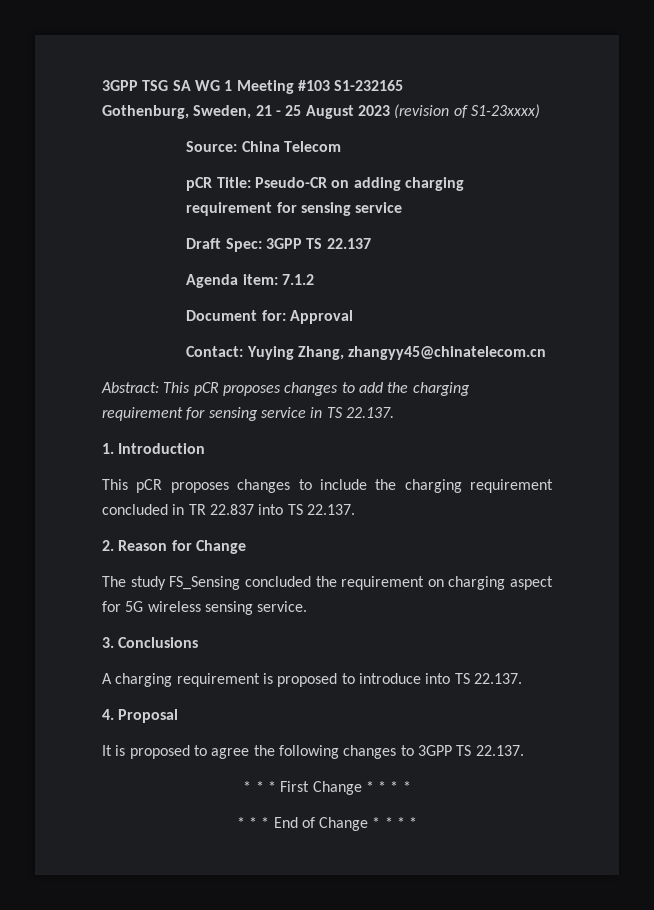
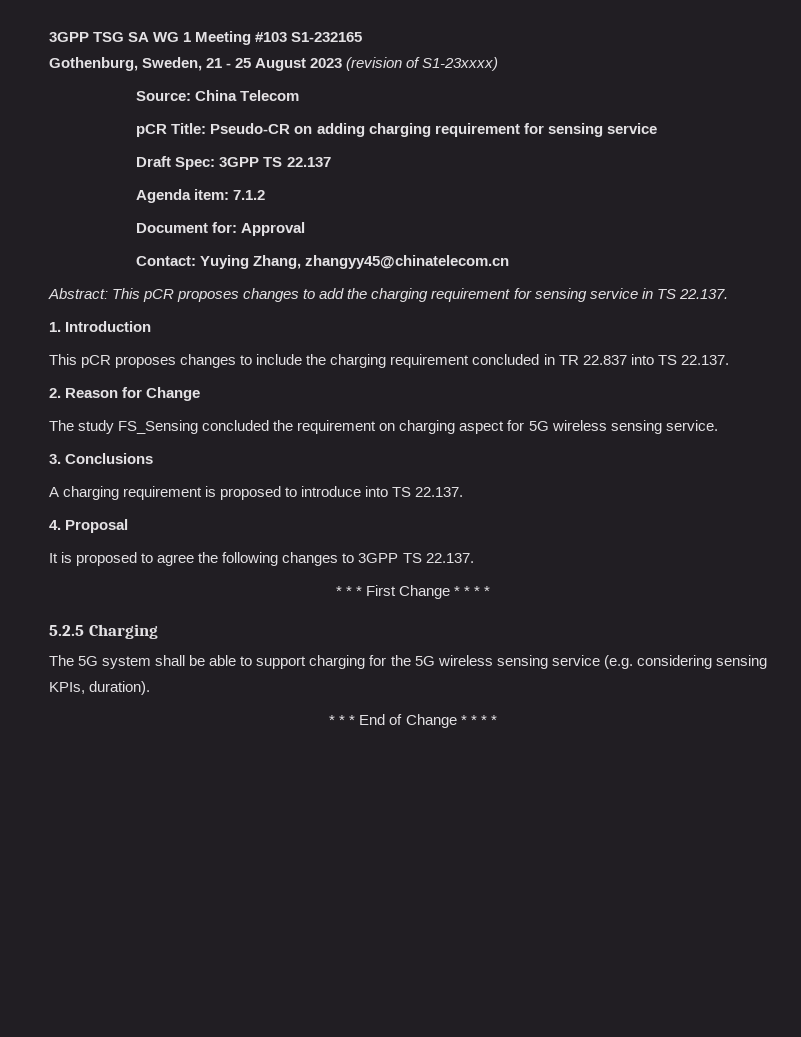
(411, 786) none -> [49,624,158,639] [49,655,767,669] [49,681,151,695] // 5.2.5 Charging // The 5G system shall be able to support charging for the 5G wireless sensing service (e.g. considering sensing KPIs, duration).

